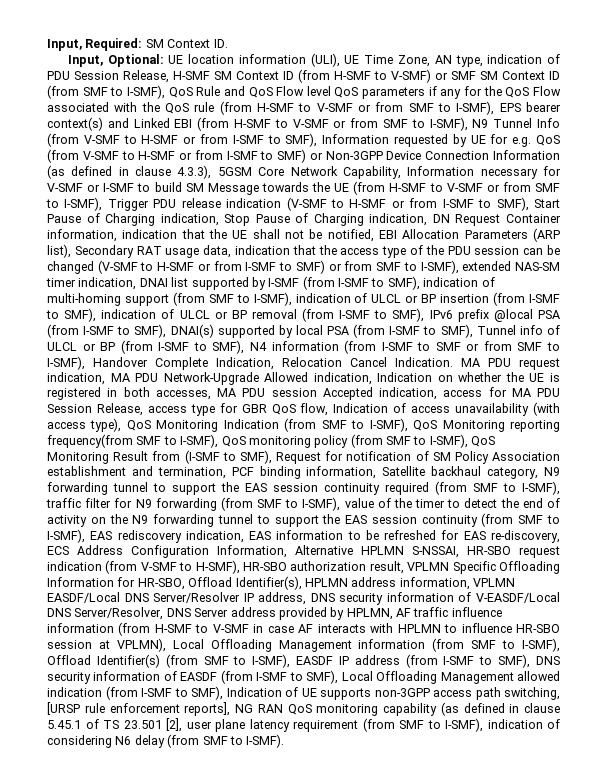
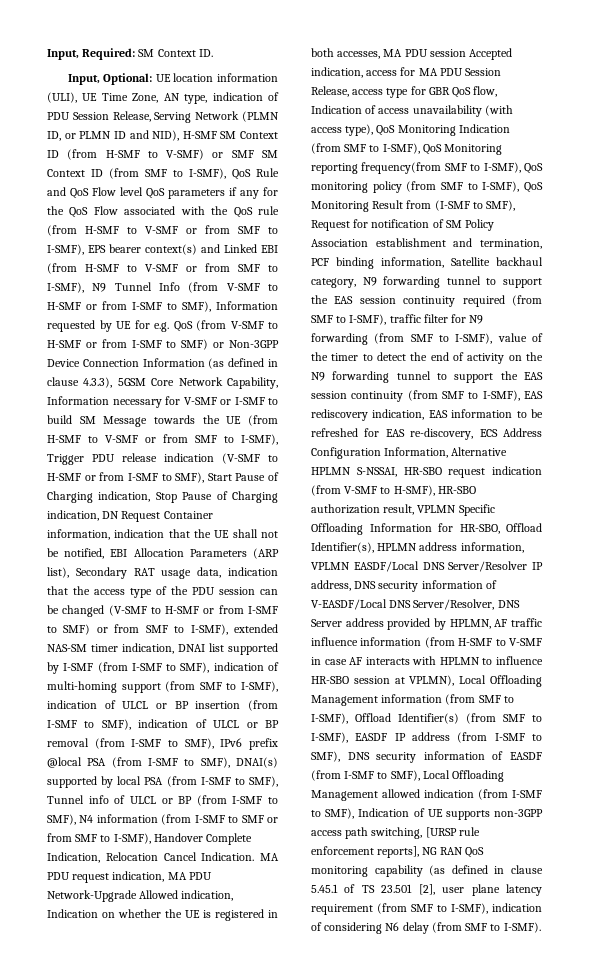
(169, 76) none -> [154,111,279,123] [47,130,180,141] Serving Network (PLMN ID, or PLMN ID and NID),

